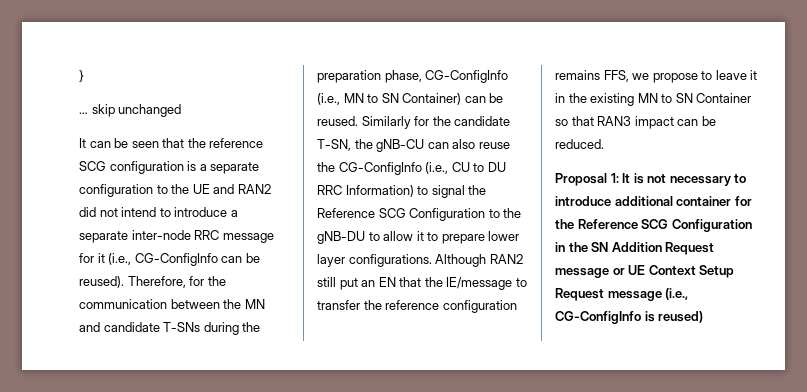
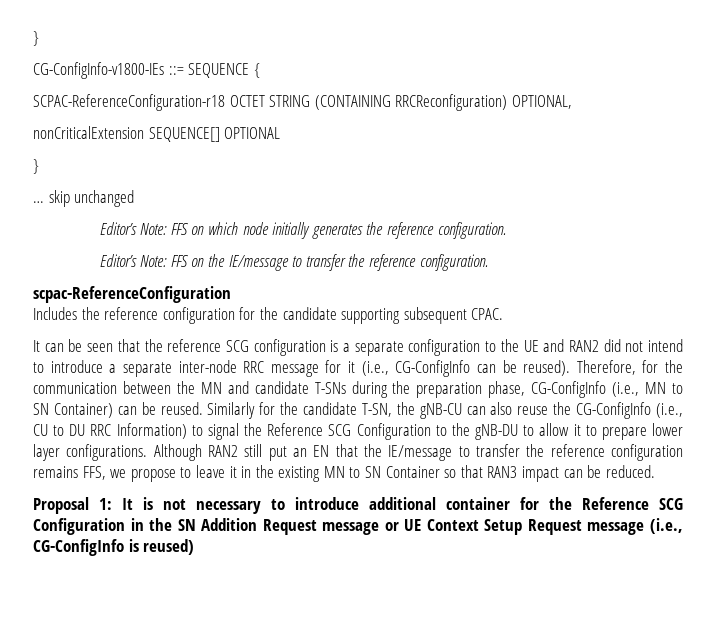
[79,70,84,82] [79,104,182,117] } // … skip unchanged -> [33,31,39,46] [33,62,260,79] [33,94,572,111] [33,126,281,142] [33,159,39,174] [33,190,135,207] [99,222,506,239] [99,254,488,271] [33,286,231,303] [33,307,504,324] } // CG-ConfigInfo-v1800-IEs ::= SEQUENCE { // SCPAC-ReferenceConfiguration-r18 OCTET STRING (CONTAINING RRCReconfiguration) OPTIONAL, // nonCriticalExtension SEQUENCE[] OPTIONAL // } // … skip unchanged // Editor’s Note: FFS on which node initially generates the reference configuration. // Editor’s Note: FFS on the IE/message to transfer the reference configuration. // scpac-ReferenceConfiguration // Includes the reference configuration for the candidate supporting subsequent CPAC.

